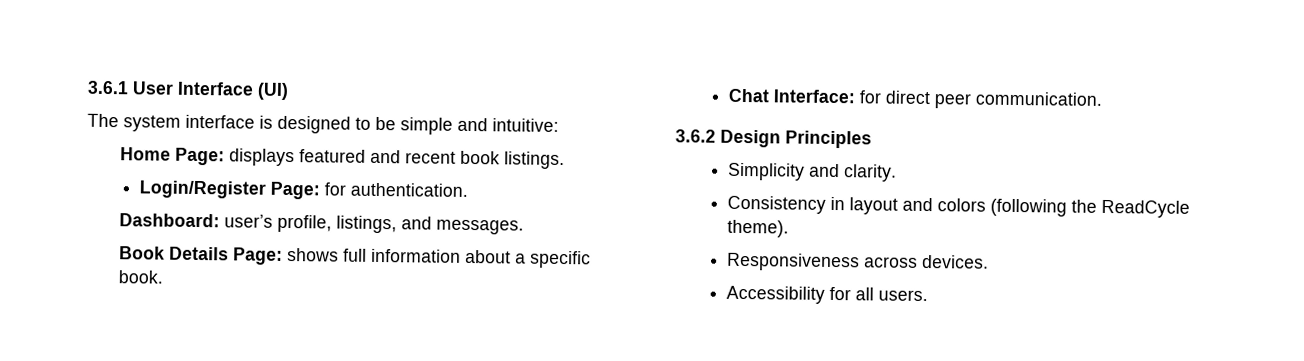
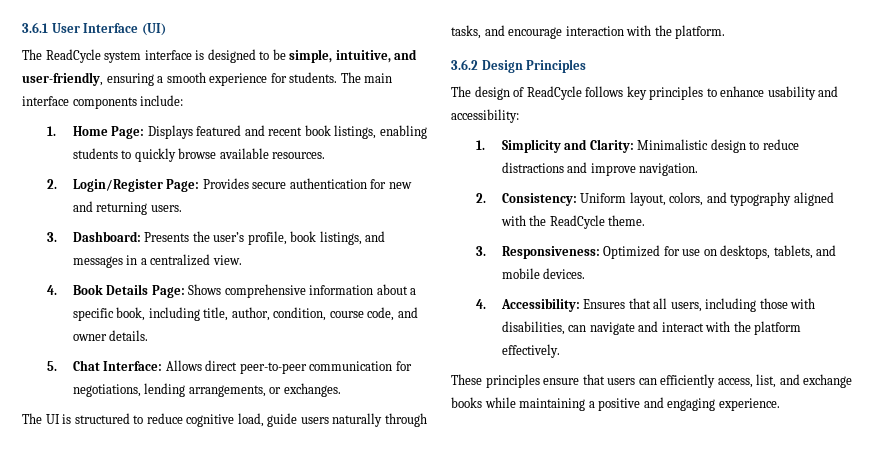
(119, 120) none -> [45,49,101,63] ReadCycle
[400,117,559,135] simple and intuitive: // -> [289,49,418,63] [22,72,393,86] [22,95,184,109] [47,126,57,136] simple, intuitive, and user-friendly, ensuring a smooth experience for students. The main interface components include: // 1.
[229,148,296,167] displays -> [147,125,193,139] Displays
[504,151,566,170] [138,180,468,200] [119,213,221,228] listings. // Login/Register Page: for authentication. // Dashboard: -> [334,125,427,139] [72,148,326,162] [47,178,412,192] [72,201,182,215] [47,231,210,242] listings, enabling students to quickly browse available resources. // 2. Login/Register Page: Provides secure authentication for new and returning users. // 3. Dashboard: Presents the
(333, 223) none -> [290,231,317,242] book
[436,219,525,235] messages. // -> [72,254,242,268] [47,285,58,295] messages in a centralized view. // 4.
[287,247,368,262] shows full -> [188,284,306,298] Shows comprehensive
[118,270,164,284] [727,88,1102,109] [675,129,872,149] [727,162,897,182] [726,195,1190,218] [726,219,789,238] [726,252,989,272] [725,285,928,304] book. // Chat Interface: for direct peer communication. // 3.6.2 Design Principles // Simplicity and clarity. // Consistency in layout and colors (following the ReadCycle theme). // Responsiveness across devices. // Accessibility for all users. -> [116,307,418,321] [72,330,149,341] [47,360,412,374] [72,383,341,397] [22,413,427,427] [451,25,726,39] [451,59,587,73] [451,86,839,100] [451,109,519,123] [476,139,799,153] [501,162,699,176] [476,192,834,206] [500,215,646,229] [476,245,837,259] [501,268,586,279] [476,298,816,312] [501,321,802,335] [501,344,560,358] [451,374,853,388] [451,397,780,411] book, including title, author, condition, course code, and owner details. // 5. Chat Interface: Allows direct peer-to-peer communication for negotiations, lending arrangements, or exchanges. // The UI is structured to reduce cognitive load, guide users naturally through tasks, and encourage interaction with the platform. // 3.6.2 Design Principles // The design of ReadCycle follows key principles to enhance usability and accessibility: // 1. Simplicity and Clarity: Minimalistic design to reduce distractions and improve navigation. // 2. Consistency: Uniform layout, colors, and typography aligned with the ReadCycle theme. // 3. Responsiveness: Optimized for use on desktops, tablets, and mobile devices. // 4. Accessibility: Ensures that all users, including those with disabilities, can navigate and interact with the platform effectively. // These principles ensure that users can efficiently access, list, and exchange books while maintaining a positive and engaging experience.

